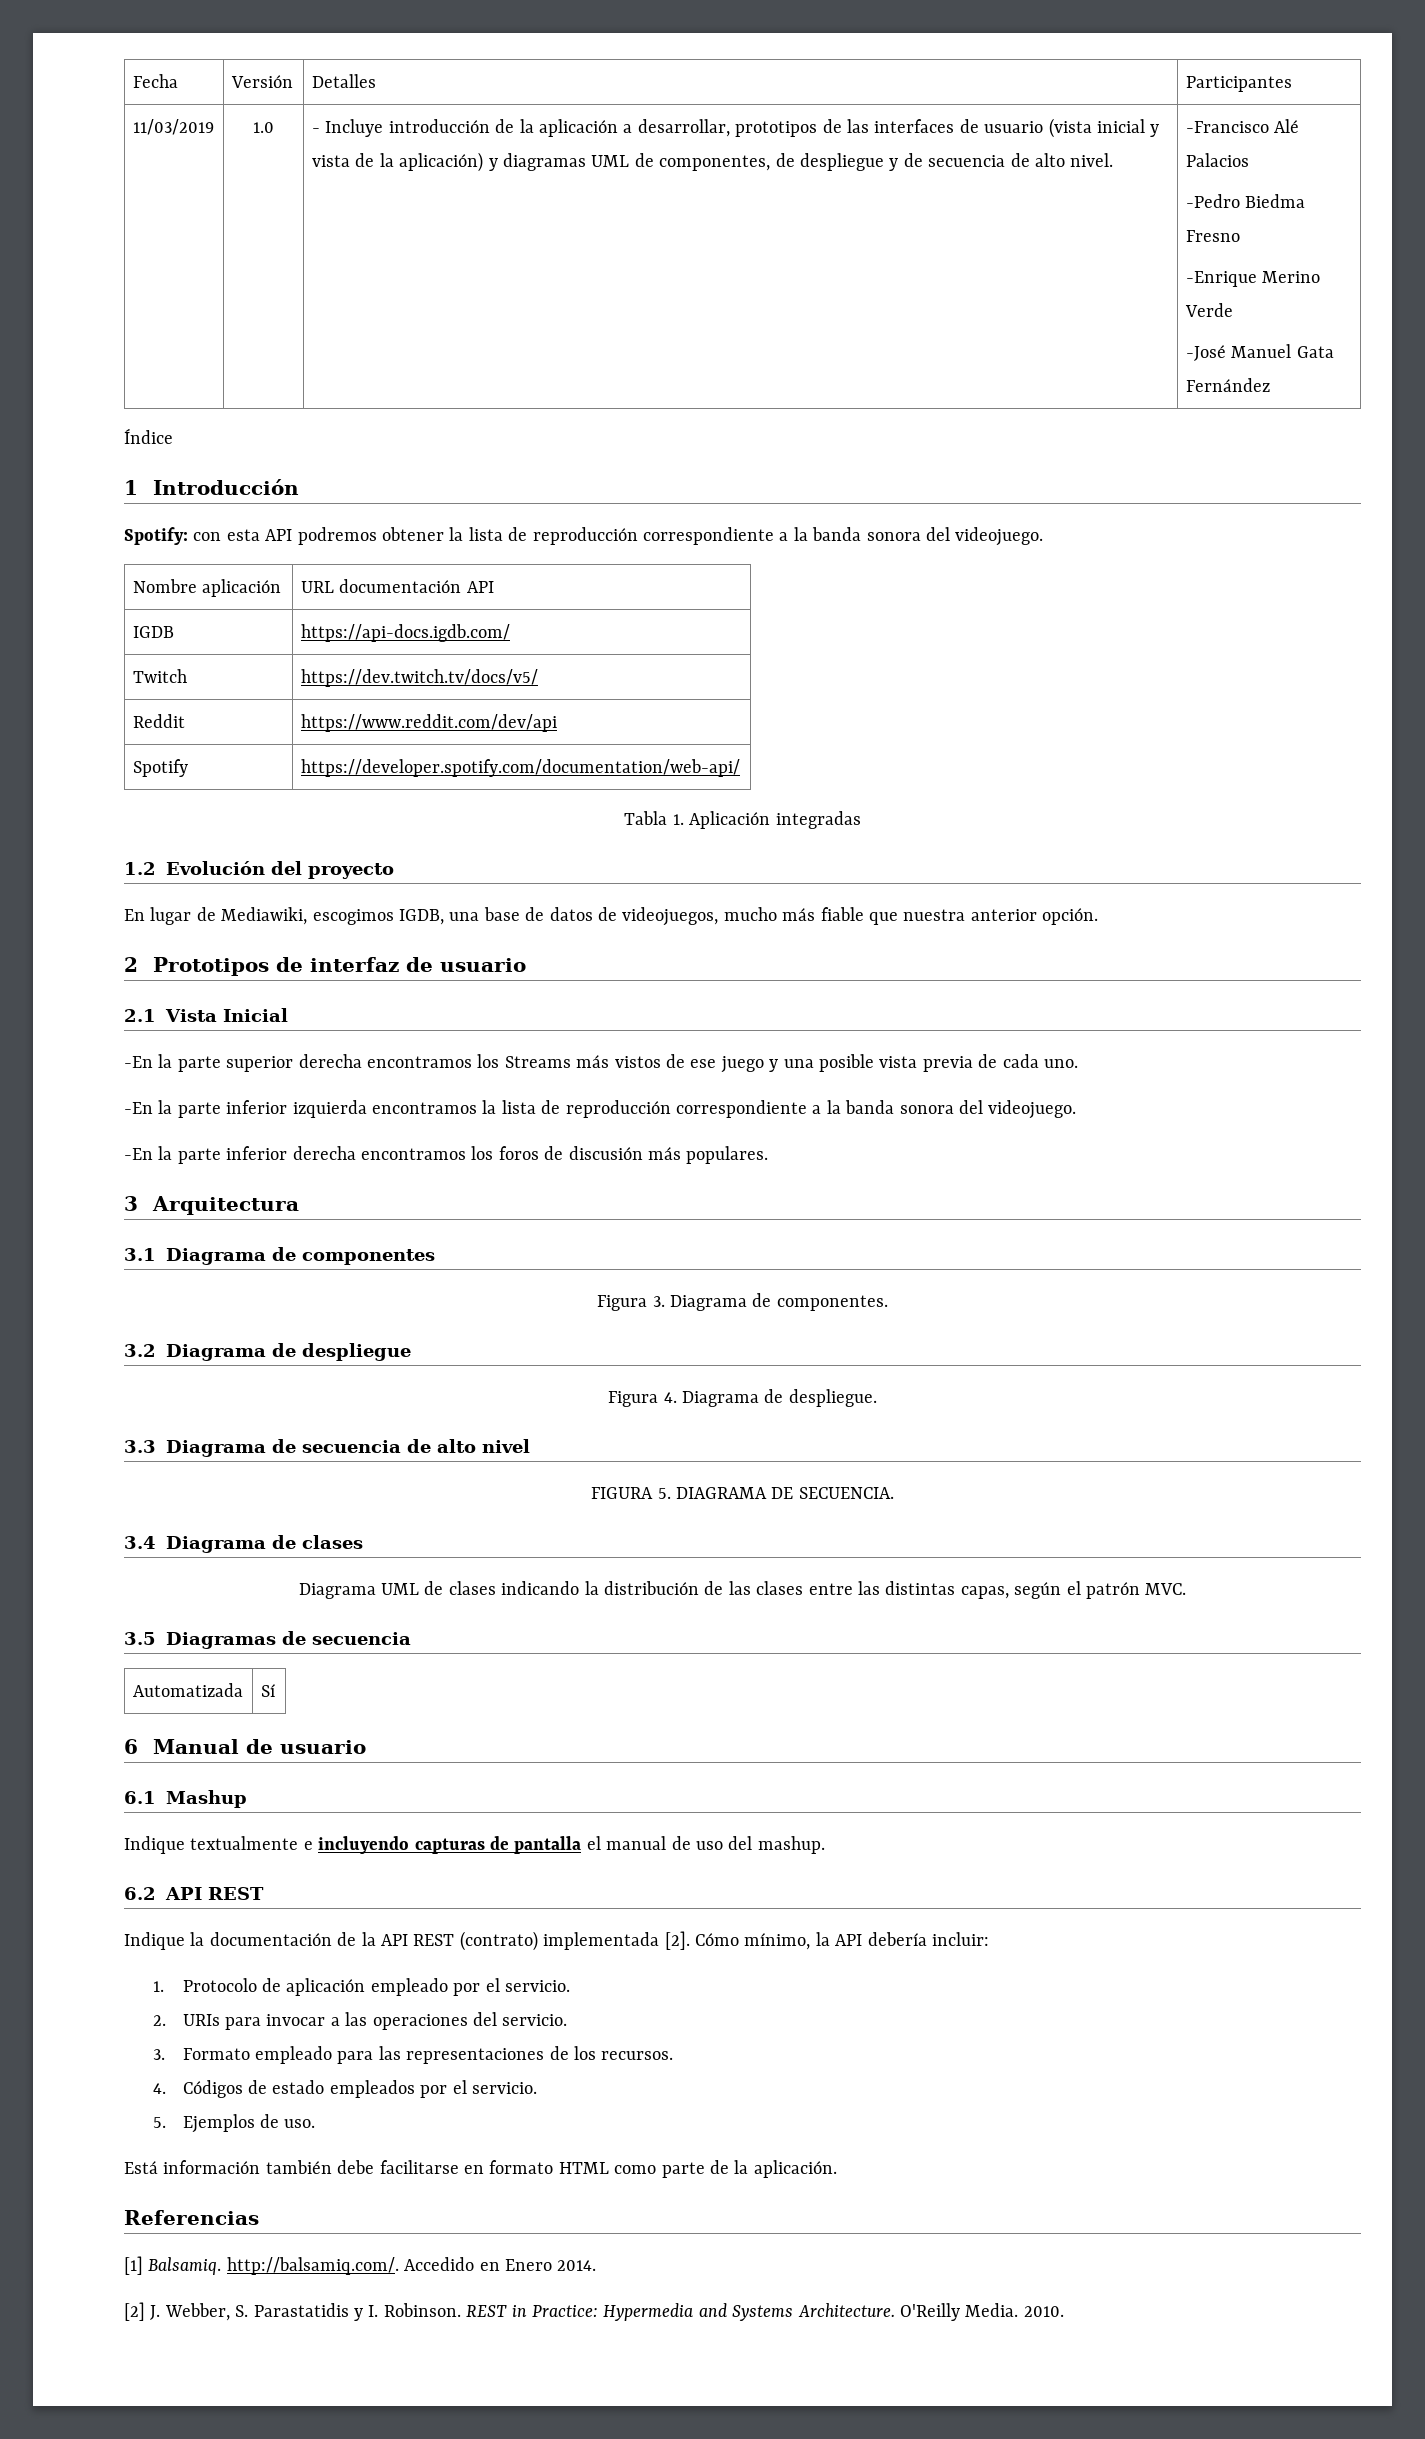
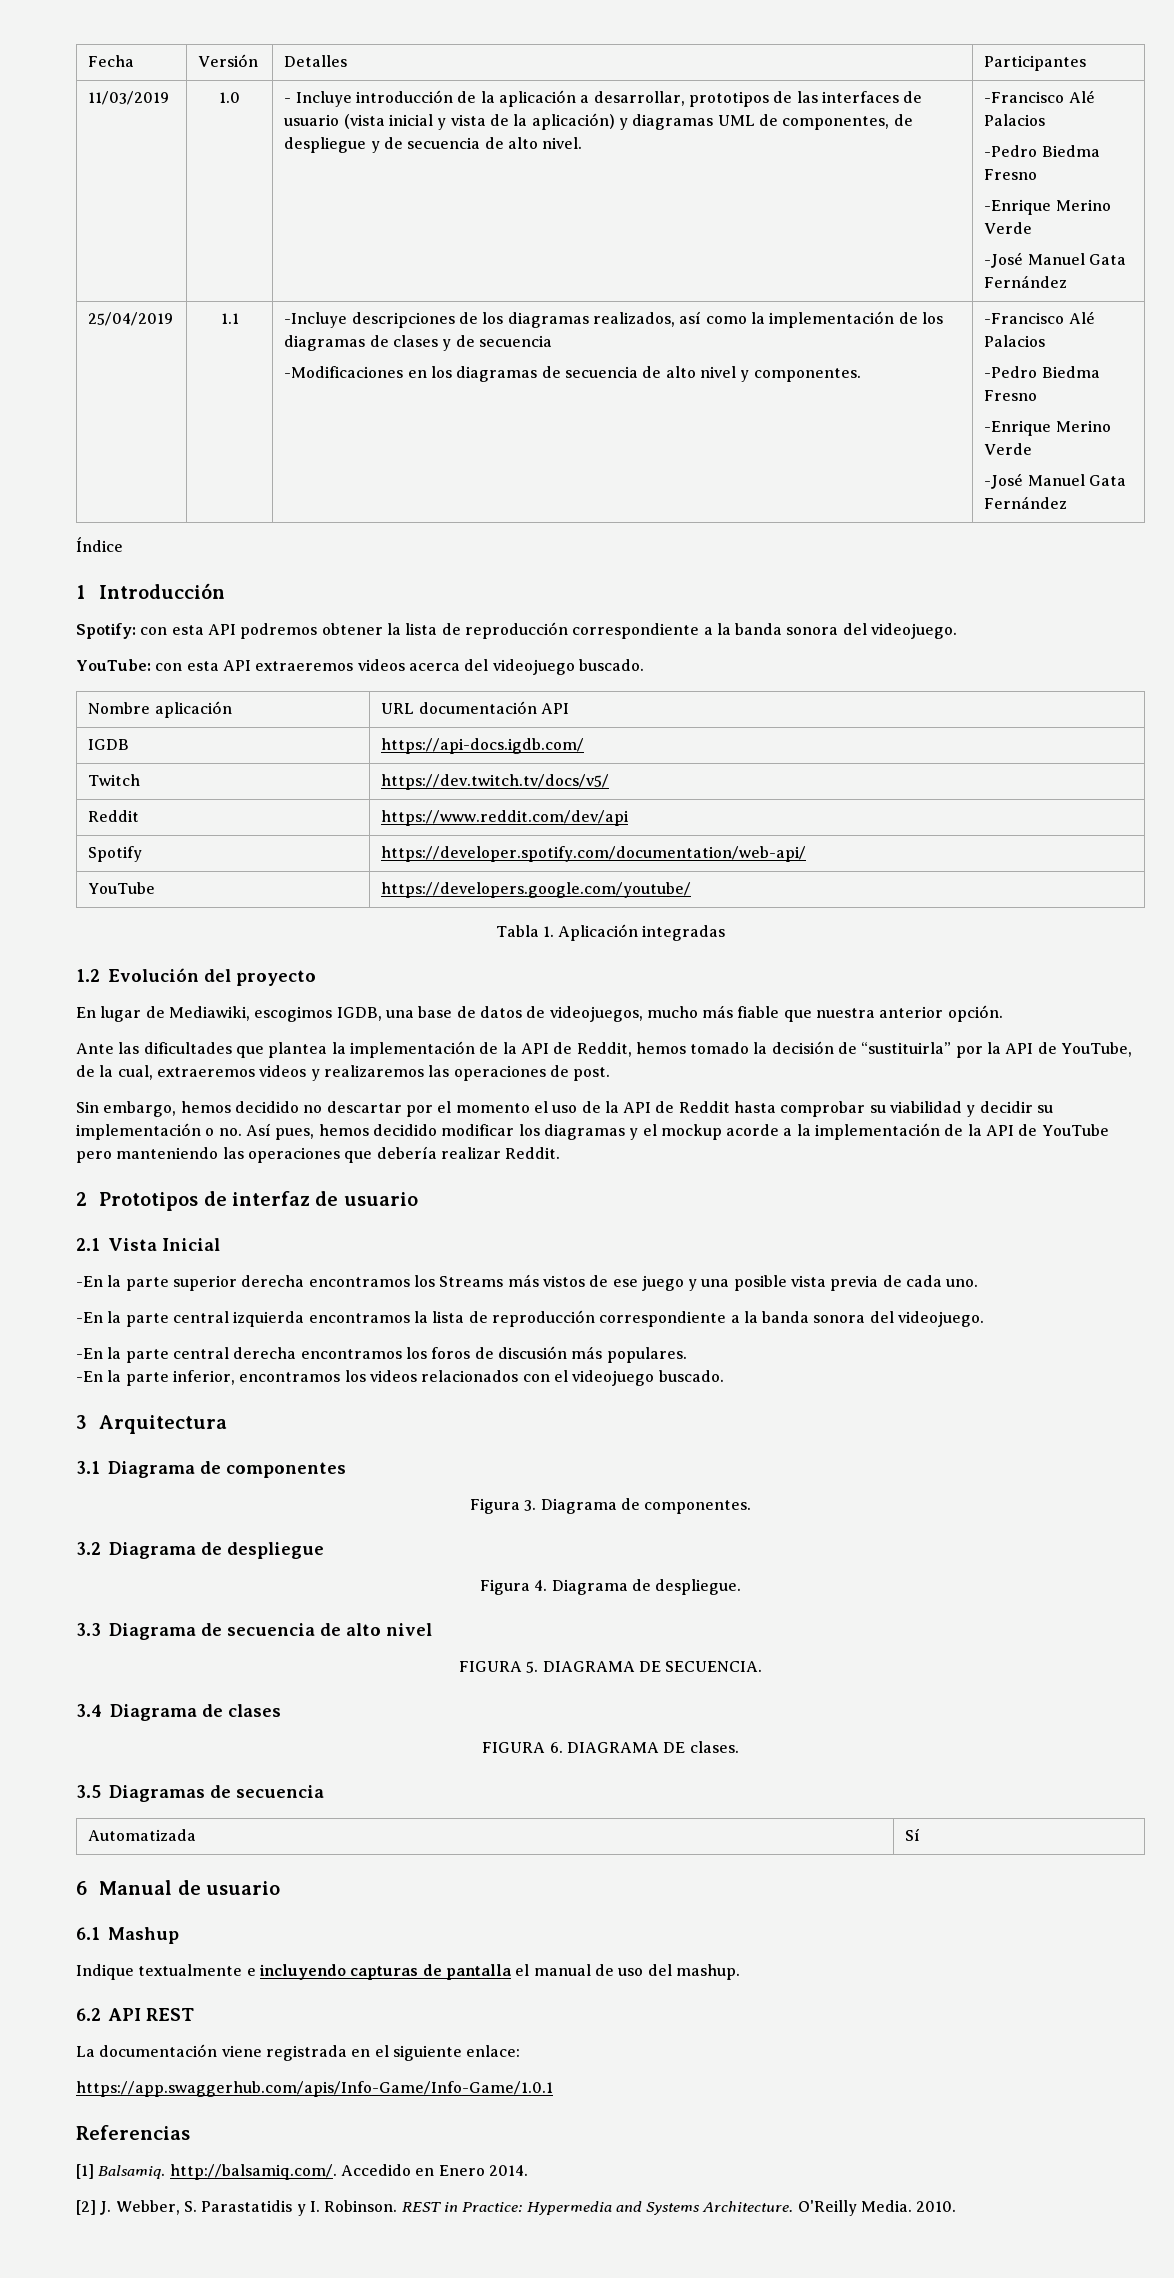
(1270, 385) none -> [88,312,174,326] [220,313,239,324] [284,311,943,328] [284,335,553,351] [284,366,861,382] [984,311,1095,324] [984,335,1046,347] [984,366,1100,378] [984,390,1038,401] [984,420,1111,436] [984,443,1033,455] [984,473,1127,489] [984,496,1068,509] // 25/04/2019 | 1.1 | -Incluye descripciones de los diagramas realizados, así como la implementación de los diagramas de clases y de secuencia // -Modificaciones en los diagramas de secuencia de alto nivel y componentes. | -Francisco Alé Palacios // -Pedro Biedma Fresno // -Enrique Merino Verde // -José Manuel Gata Fernández
(1044, 536) none -> [76,659,644,675] // YouTube: con esta API extraeremos videos acerca del videojuego buscado.
(740, 768) none -> [88,882,156,894] [381,882,692,898] // YouTube | https://developers.google.com/youtube/
(1099, 916) none -> [76,1041,1133,1058] [76,1065,611,1081] [76,1101,1054,1117] [76,1123,1109,1140] [76,1146,561,1163] // Ante las dificultades que plantea la implementación de la API de Reddit, hemos tomado la decisión de “sustituirla” por la API de YouTube, de la cual, extraeremos videos y realizaremos las operaciones de post. // Sin embargo, hemos decidido no descartar por el momento el uso de la API de Reddit hasta comprobar su viabilidad y decidir su implementación o no. Así pues, hemos decidido modificar los diagramas y el mockup acorde a la implementación de la API de YouTube pero manteniendo las operaciones que debería realizar Reddit.
[226,1100,288,1114] inferior -> [172,1311,229,1323] central
[226,1146,288,1160] inferior -> [172,1347,229,1359] central
(769, 1155) none -> [76,1370,724,1386] // -En la parte inferior, encontramos los videos relacionados con el videojuego buscado.
[298,1581,1187,1599] Diagrama UML de clases indicando la distribución de las clases entre las distintas capas, según el patrón MVC. -> [482,1741,739,1753] FIGURA 6. DIAGRAMA DE clases.
[124,1931,989,1951] [153,1978,570,1996] [153,2012,568,2030] [153,2046,674,2064] [153,2080,537,2098] [153,2114,316,2133] [124,2160,837,2178] Indique la documentación de la API REST (contrato) implementada [2]. Cómo mínimo, la API debería incluir: // 1. Protocolo de aplicación empleado por el servicio. // 2. URIs para invocar a las operaciones del servicio. // 3. Formato empleado para las representaciones de los recursos. // 4. Códigos de estado empleados por el servicio. // 5. Ejemplos de uso. // Está información también debe facilitarse en formato HTML como parte de la aplicación. -> [76,2044,521,2061] [76,2081,553,2097] La documentación viene registrada en el siguiente enlace: // https://app.swaggerhub.com/apis/Info-Game/Info-Game/1.0.1

